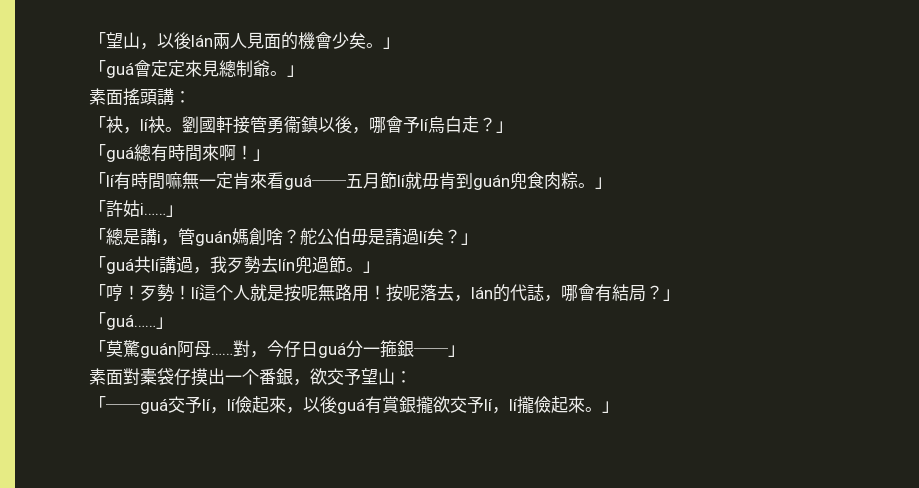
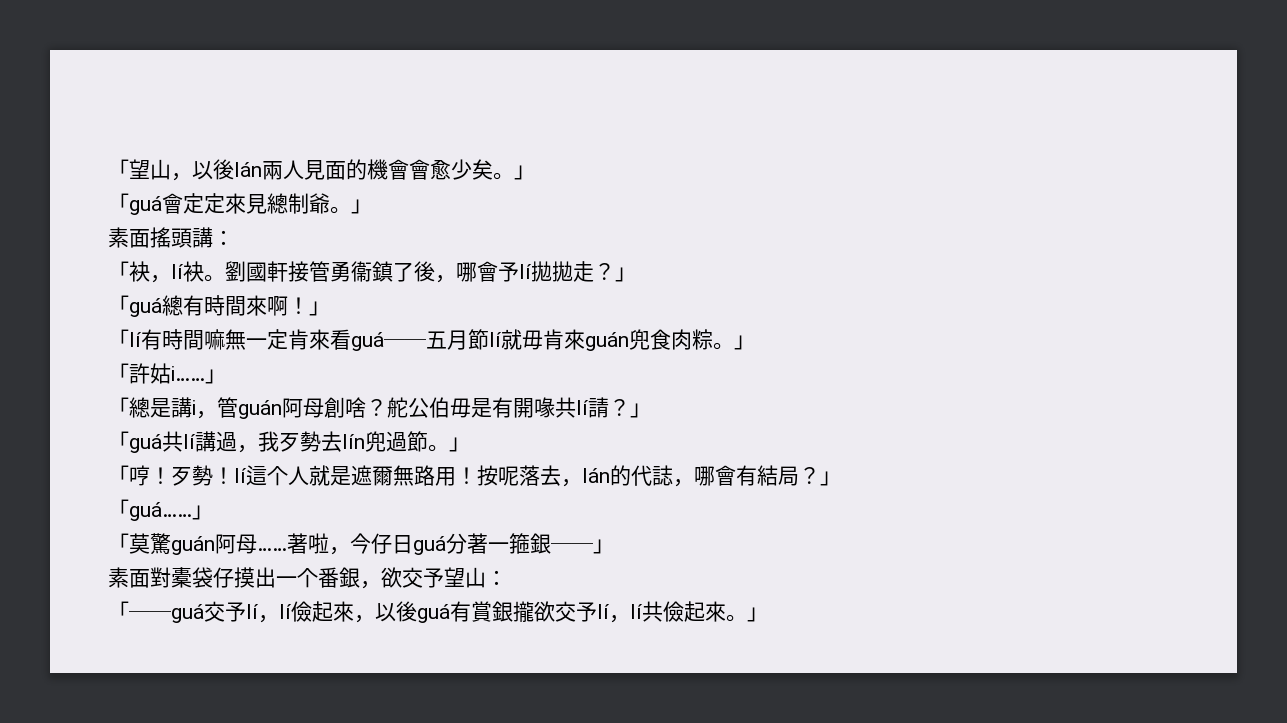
(332, 40) none -> [409,159,451,180] 會愈
[318,117,335,132] 以 -> [393,262,414,282] 了
[428,116,462,134] 烏白 -> [531,261,573,282] 拋拋
[456,172,473,189] 到 -> [564,329,585,350] 來
[232,228,249,246] 媽 -> [282,398,324,418] 阿母
[385,228,444,246] 請過lí矣 -> [492,397,609,418] 有開喙共lí請
[284,284,318,302] 按呢 -> [351,465,393,486] 遮爾
[233,340,250,357] 對 -> [287,533,329,554] 著啦
(363, 349) none -> [467,533,488,554] 著
[517,396,534,413] 攏 -> [642,601,663,622] 共

